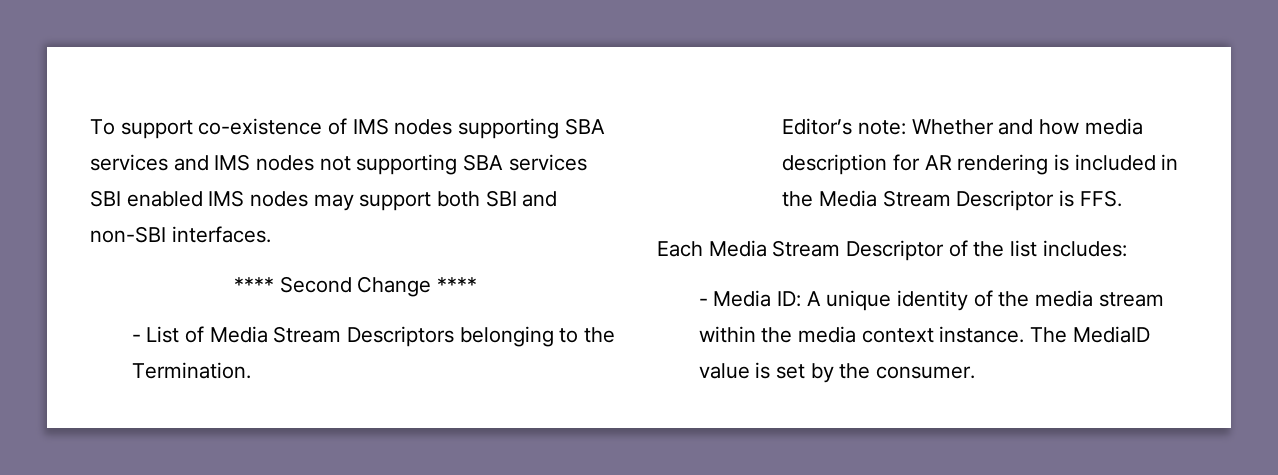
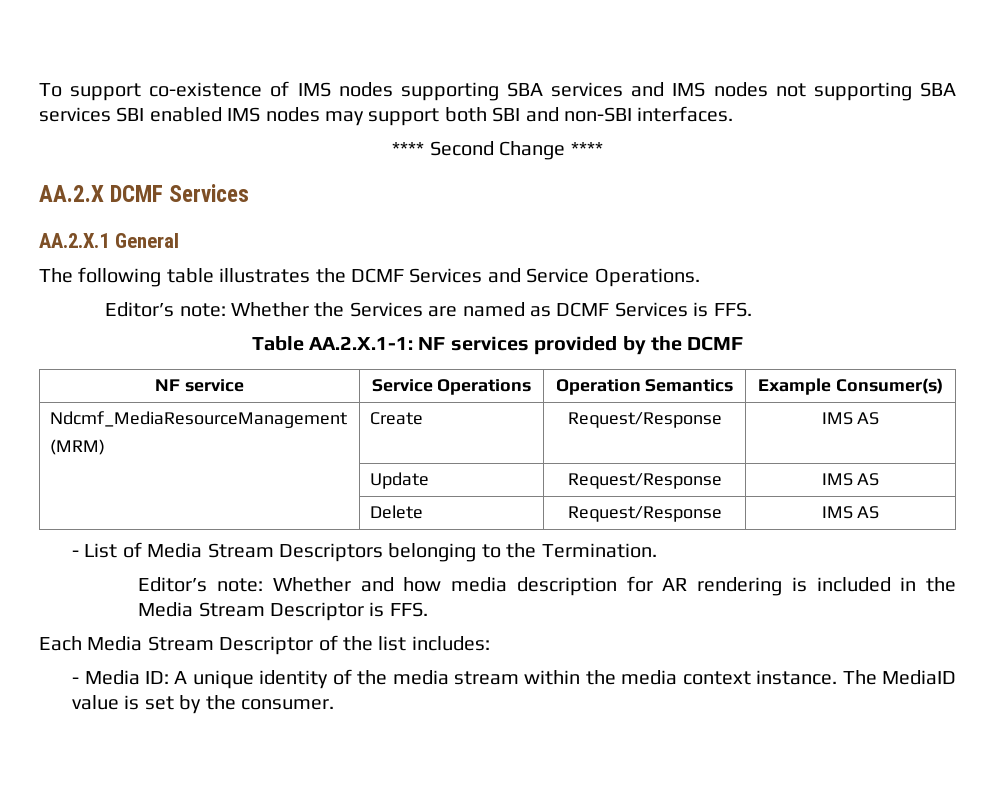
(478, 284) none -> [39,184,250,202] [39,233,179,248] [39,267,700,287] [105,302,752,317] [251,336,744,355] [155,379,244,392] [371,379,532,395] [555,379,734,395] [758,378,943,395] [50,411,348,428] [50,439,106,455] [370,412,424,425] [567,412,722,428] [821,412,880,425] [370,472,430,489] [567,473,722,489] [821,473,880,486] [370,505,424,519] [567,506,722,522] [821,506,880,519] // AA.2.X DCMF Services // AA.2.X.1 General // The following table illustrates the DCMF Services and Service Operations. // Editor’s note: Whether the Services are named as DCMF Services is FFS. // Table AA.2.X.1-1: NF services provided by the DCMF // NF service | Service Operations | Operation Semantics | Example Consumer(s) // Ndcmf_MediaResourceManagement // (MRM) | Create | Request/Response | IMS AS // | Update | Request/Response | IMS AS // | Delete | Request/Response | IMS AS

